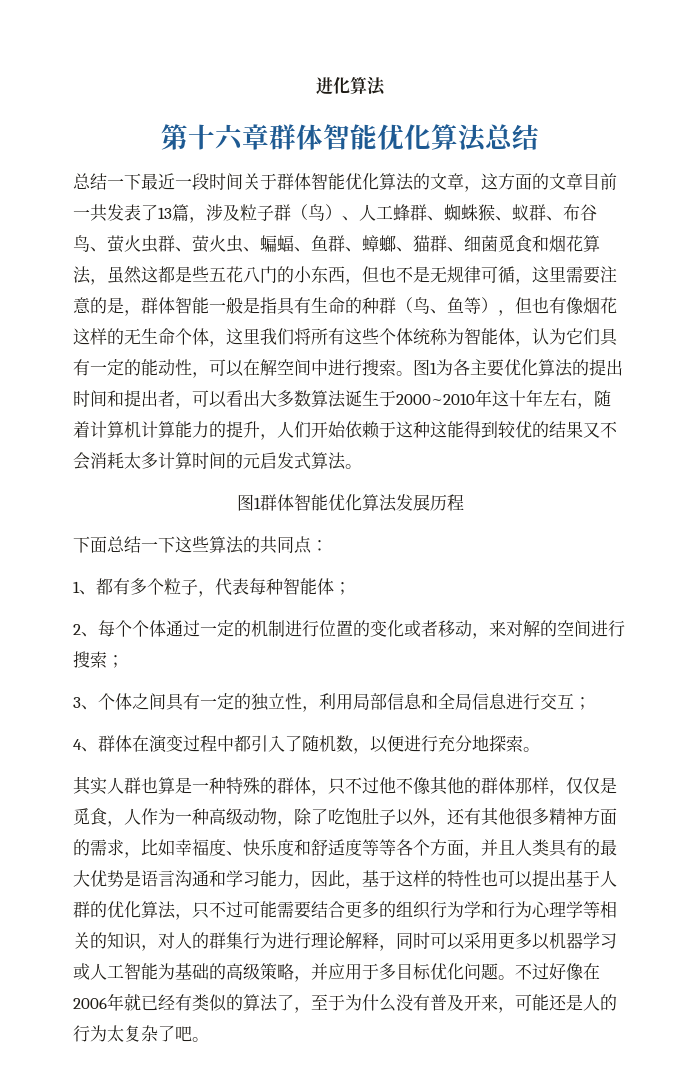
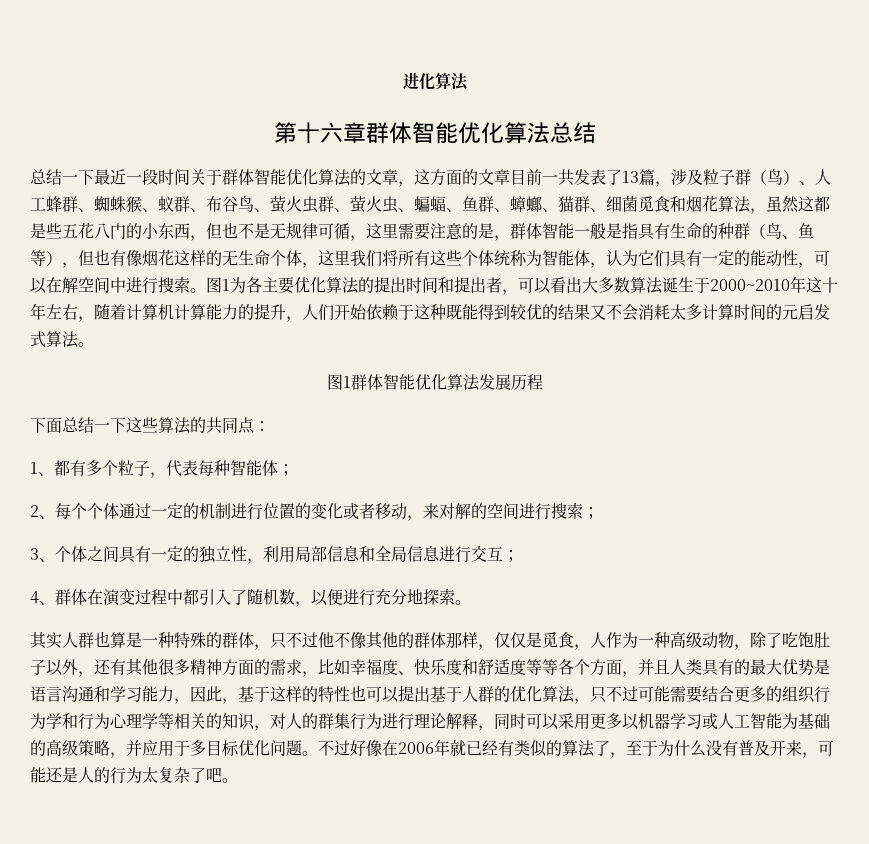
[430,421,447,438] 这 -> [446,304,462,320] 既

